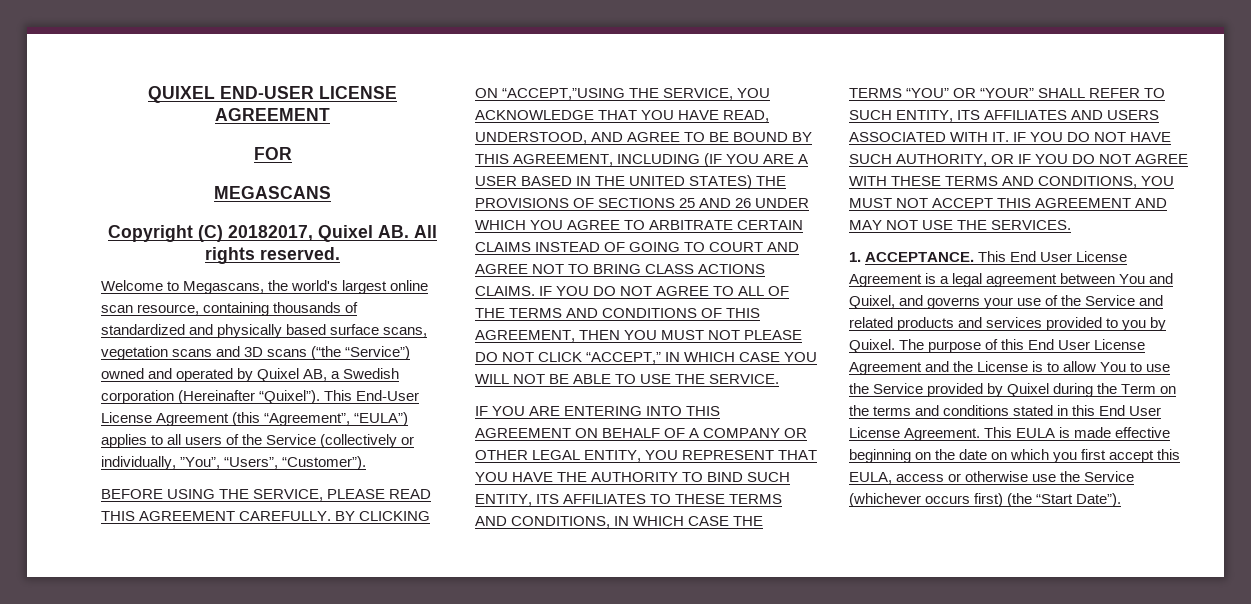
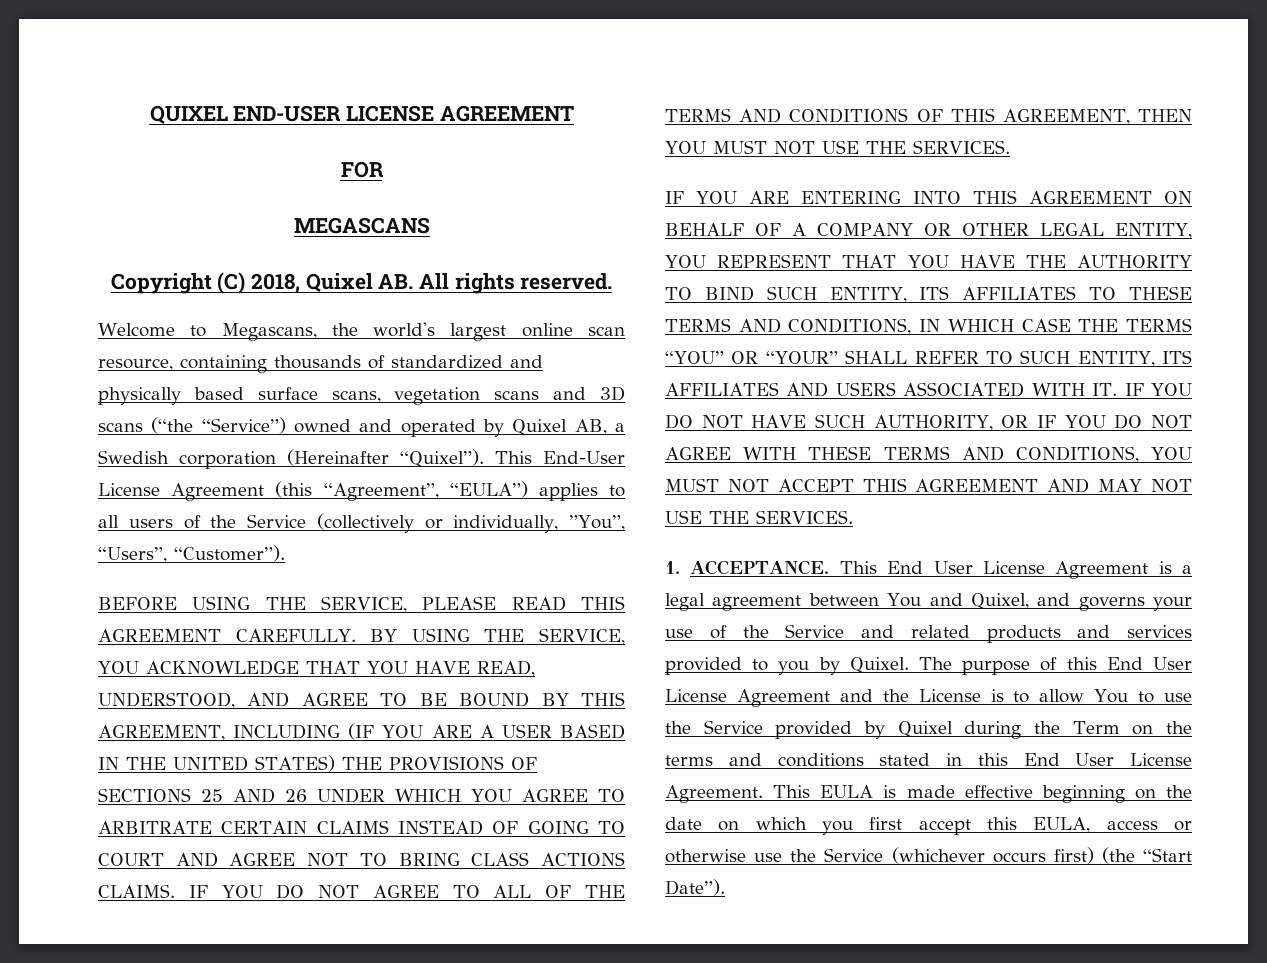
[228,225,313,241] 20182017, -> [250,273,300,293] 2018,
[359,511,431,521] [475,88,626,100] CLICKING ON “ACCEPT,”USING -> [411,628,470,642] USING
[744,330,803,340] [475,352,818,364] [475,374,780,384] PLEASE DO NOT CLICK “ACCEPT,” IN WHICH CASE YOU WILL NOT BE ABLE TO USE THE SERVICE. -> [821,140,1010,154] USE THE SERVICES.

